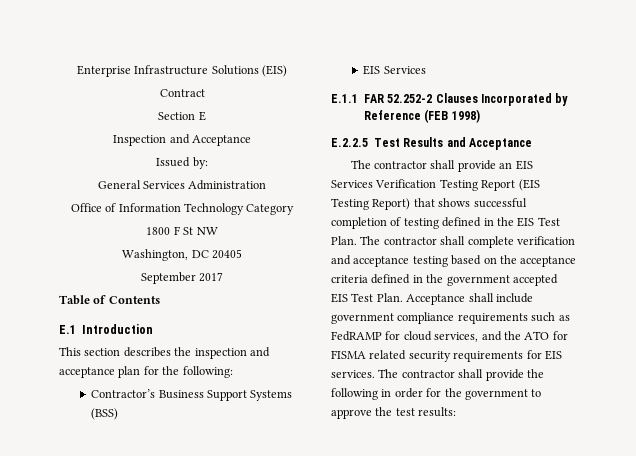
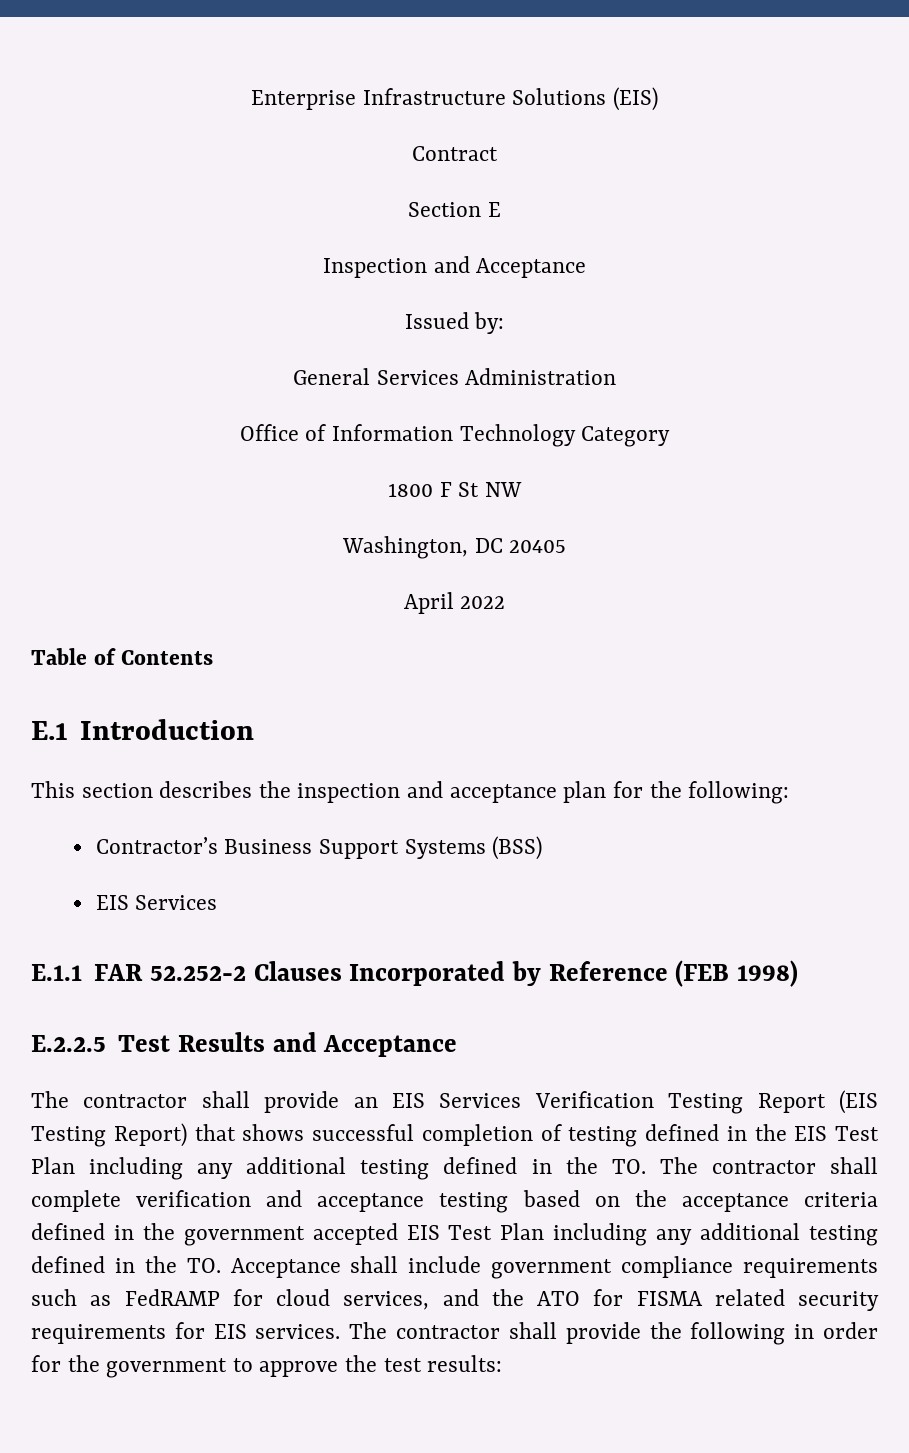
[140,272,224,284] September 2017 -> [403,592,506,614] April 2022
[331,236,357,245] Plan. -> [31,1157,646,1180] Plan including any additional testing defined in the TO.
[376,293,403,302] Plan. -> [500,1223,878,1246] [31,1256,221,1273] Plan including any additional testing defined in the TO.

